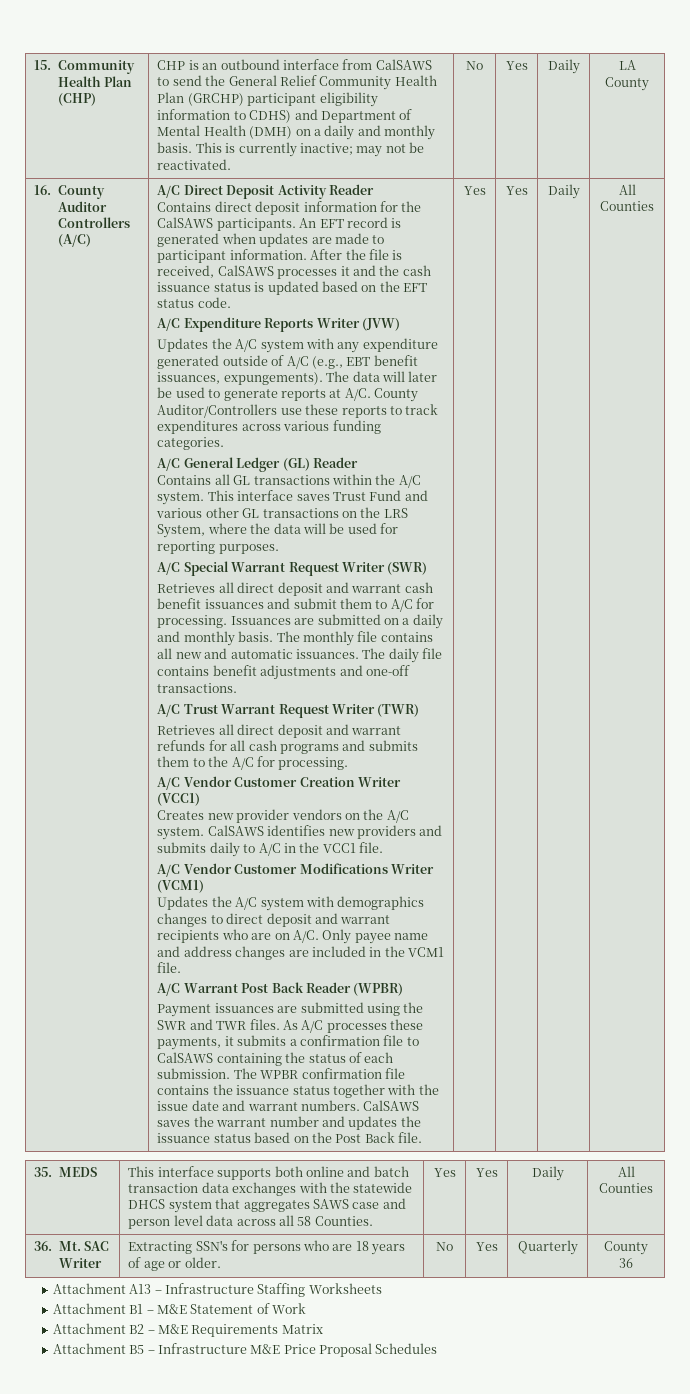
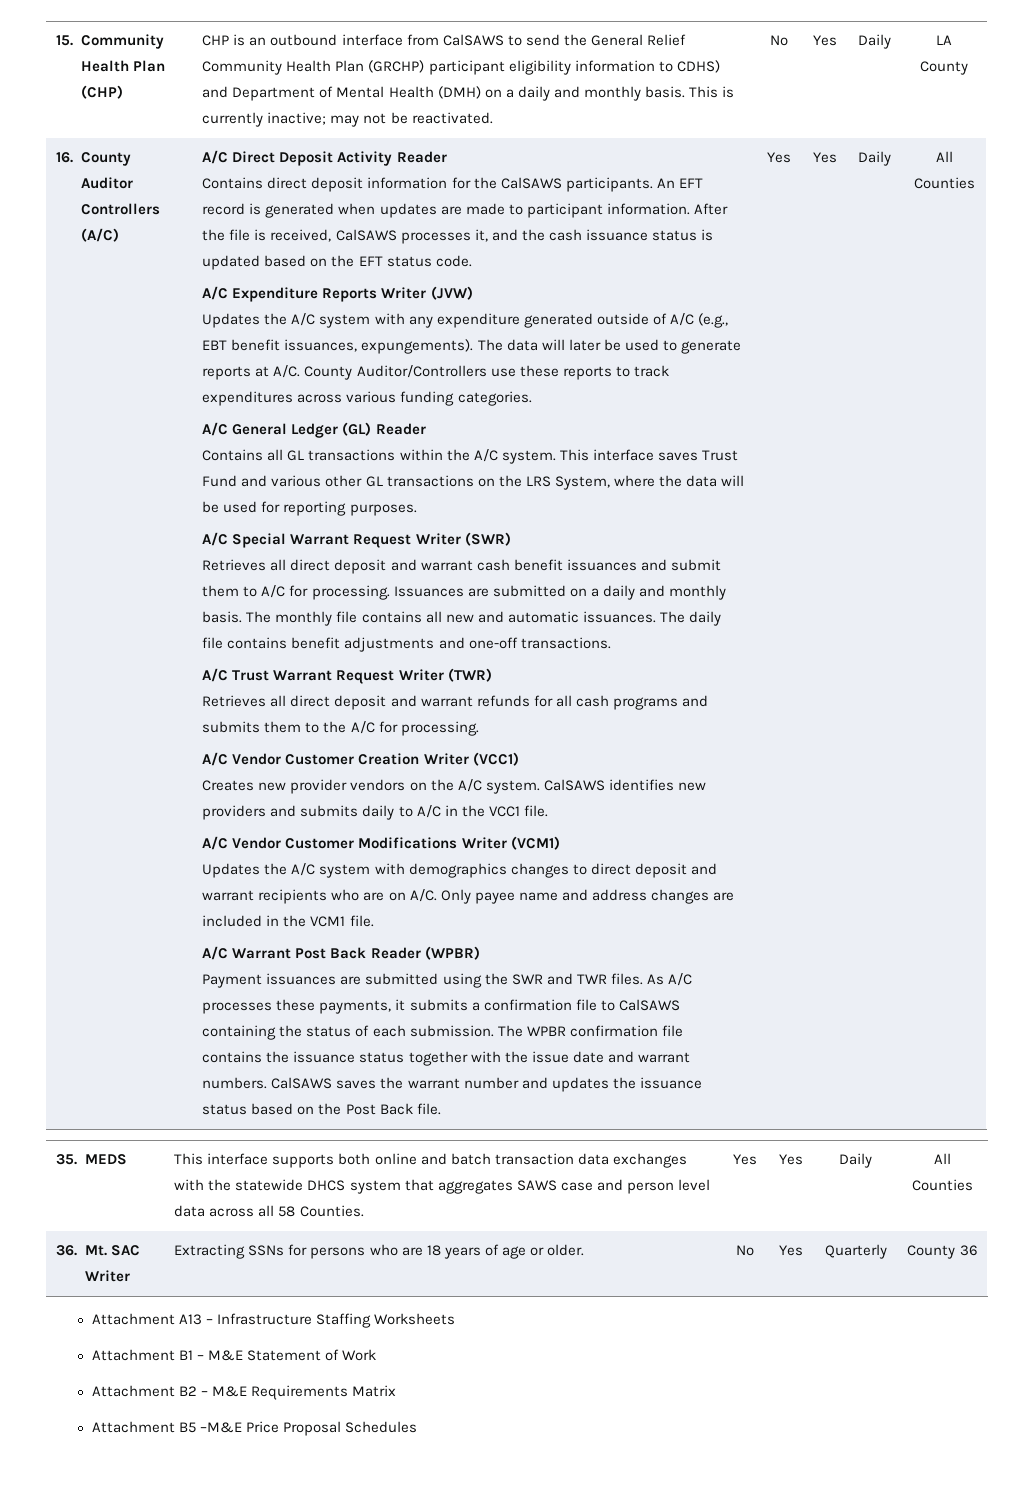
[340,266,350,276] it -> [474,229,488,242] it,
[195,1240,228,1251] SSN's -> [248,1245,285,1256] SSNs
[147,1343,281,1354] – Infrastructure M&E -> [199,1422,242,1433] –M&E

